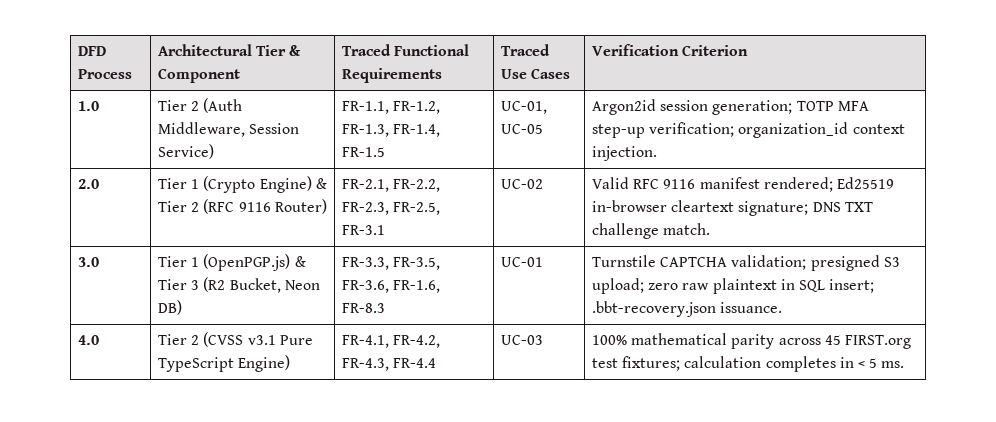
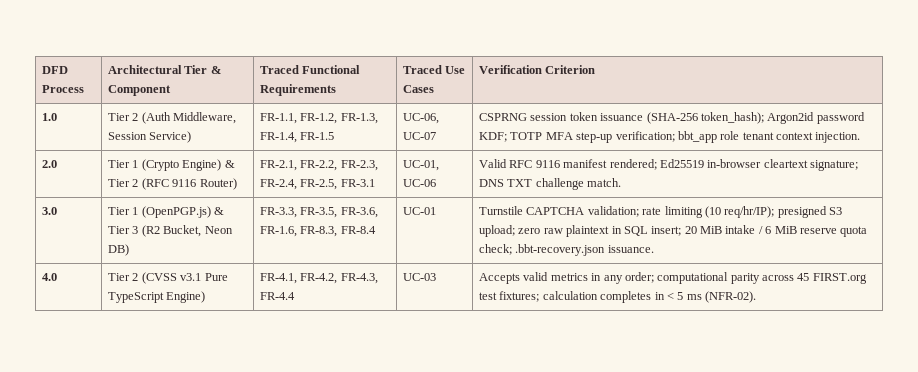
[501,101,548,114] [501,124,544,134] [592,99,793,115] UC-01, UC-05 | Argon2id session generation; -> [403,113,440,124] [403,132,437,140] [479,112,865,124] [479,132,508,142] UC-06, UC-07 | CSPRNG session token issuance (SHA-256 token_hash); Argon2id password KDF;
[738,122,849,138] organization_id -> [677,131,774,143] bbt_app role tenant
(390, 208) none -> [260,179,298,190] FR-2.4,
[501,179,544,189] UC-02 -> [403,160,440,171] [403,179,437,187] UC-01, UC-06
[342,303,386,313] FR-8.3 -> [300,226,376,237] FR-8.3, FR-8.4
(807, 262) none -> [642,206,775,218] rate limiting (10 req/hr/IP);
(875, 286) none -> [684,225,868,237] [479,244,513,255] 20 MiB intake / 6 MiB reserve quota check;
[592,333,728,345] 100% mathematical -> [479,272,729,284] Accepts valid metrics in any order; computational
[881,361,905,368] ms. -> [686,291,757,303] ms (NFR-02).

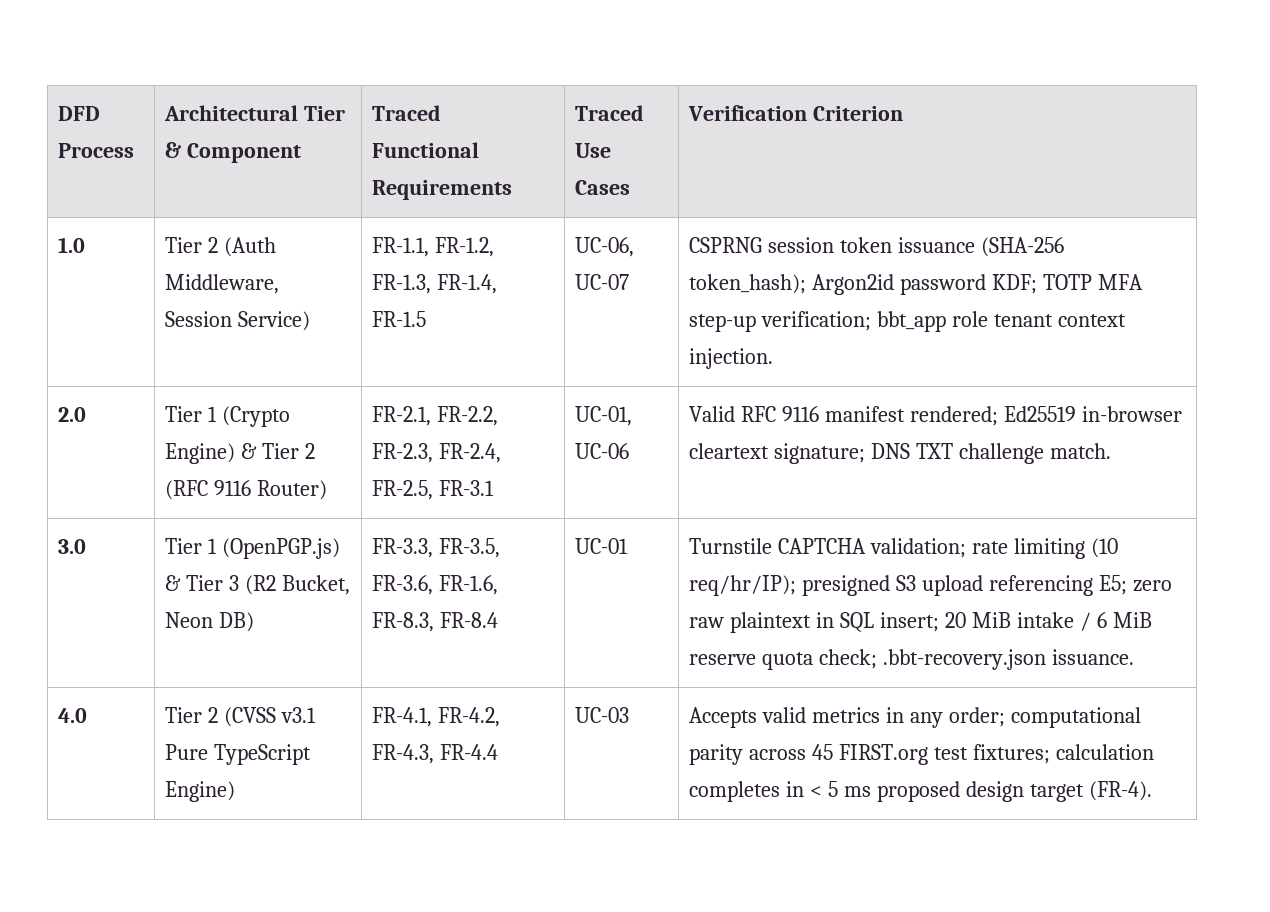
[479,225,516,237] upload; -> [922,575,1128,596] upload referencing E5;
[705,291,757,303] (NFR-02). -> [877,781,1152,802] proposed design target (FR-4).

